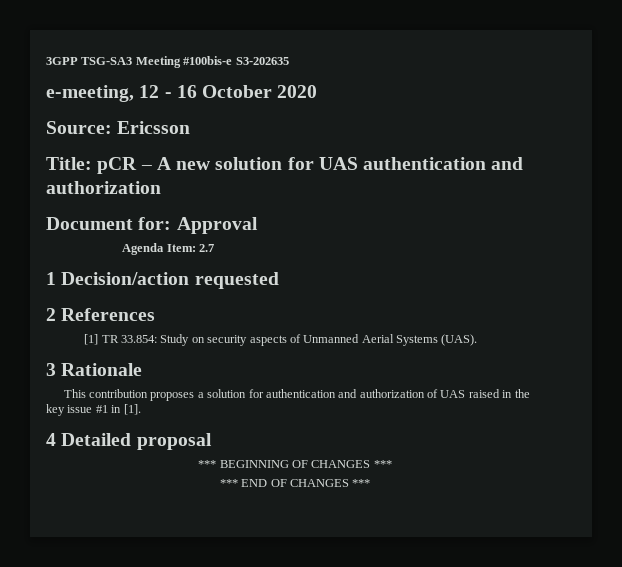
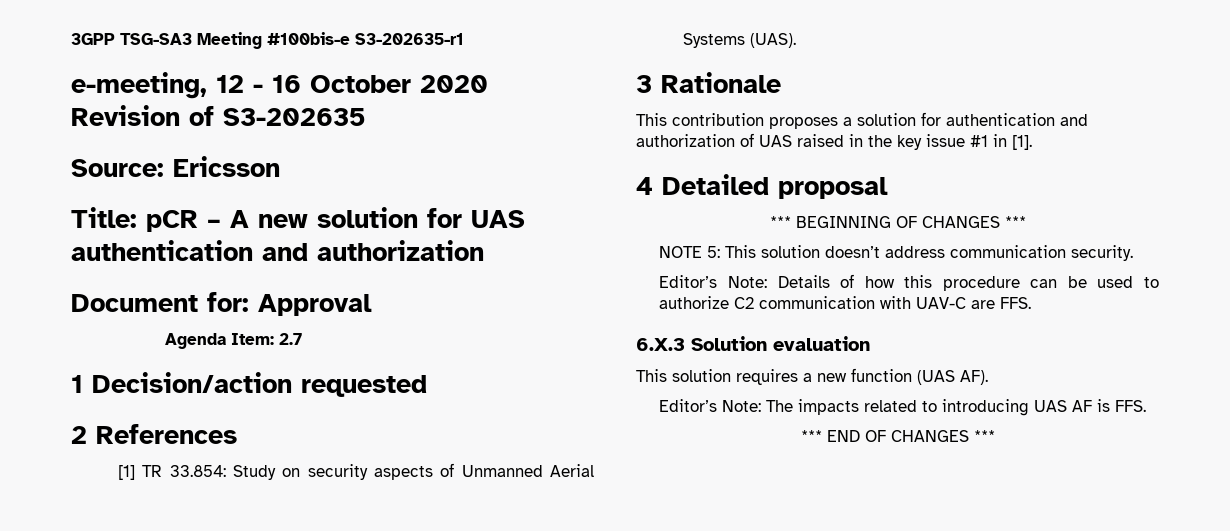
[235,57,289,65] S3-202635 -> [355,33,464,45] S3-202635-r1
(318, 91) none -> [71,105,366,126] Revision of S3-202635
(392, 464) none -> [659,245,1134,261] [659,274,1159,291] [659,296,1032,309] [636,336,870,351] [636,368,988,385] [659,399,1147,416] // NOTE 5: This solution doesn’t address communication security. // Editor’s Note: Details of how this procedure can be used to authorize C2 communication with UAV-C are FFS. // 6.X.3 Solution evaluation // This solution requires a new function (UAS AF). // Editor’s Note: The impacts related to introducing UAS AF is FFS.

